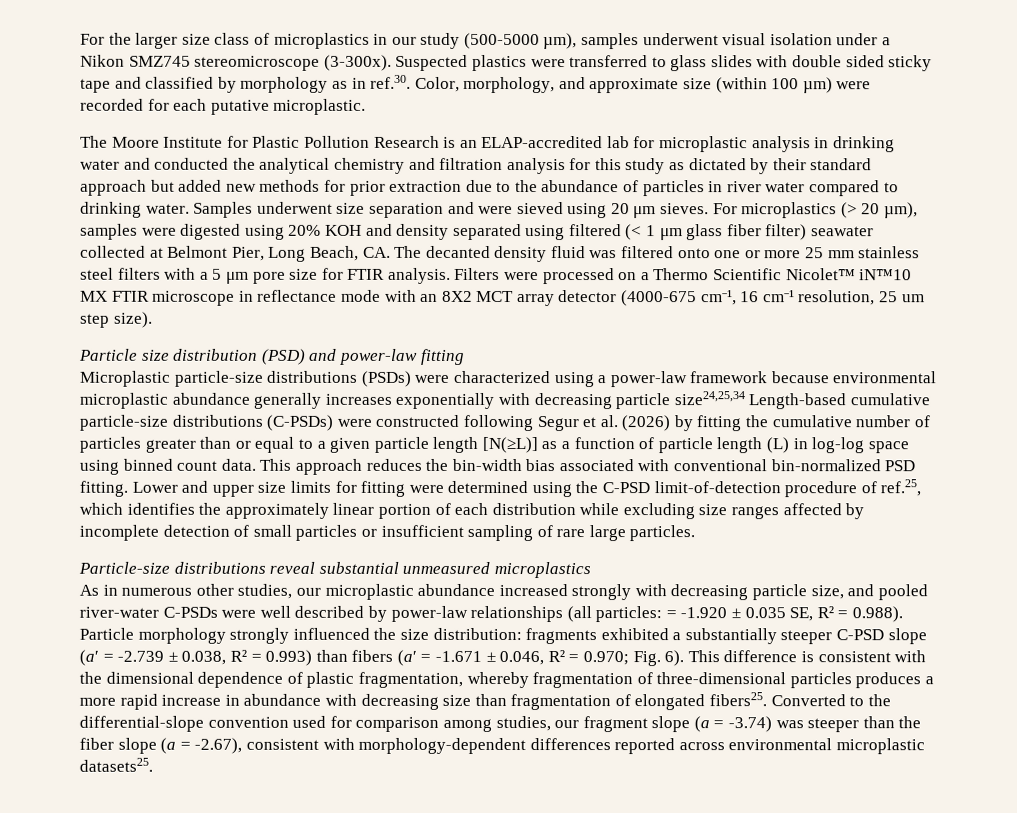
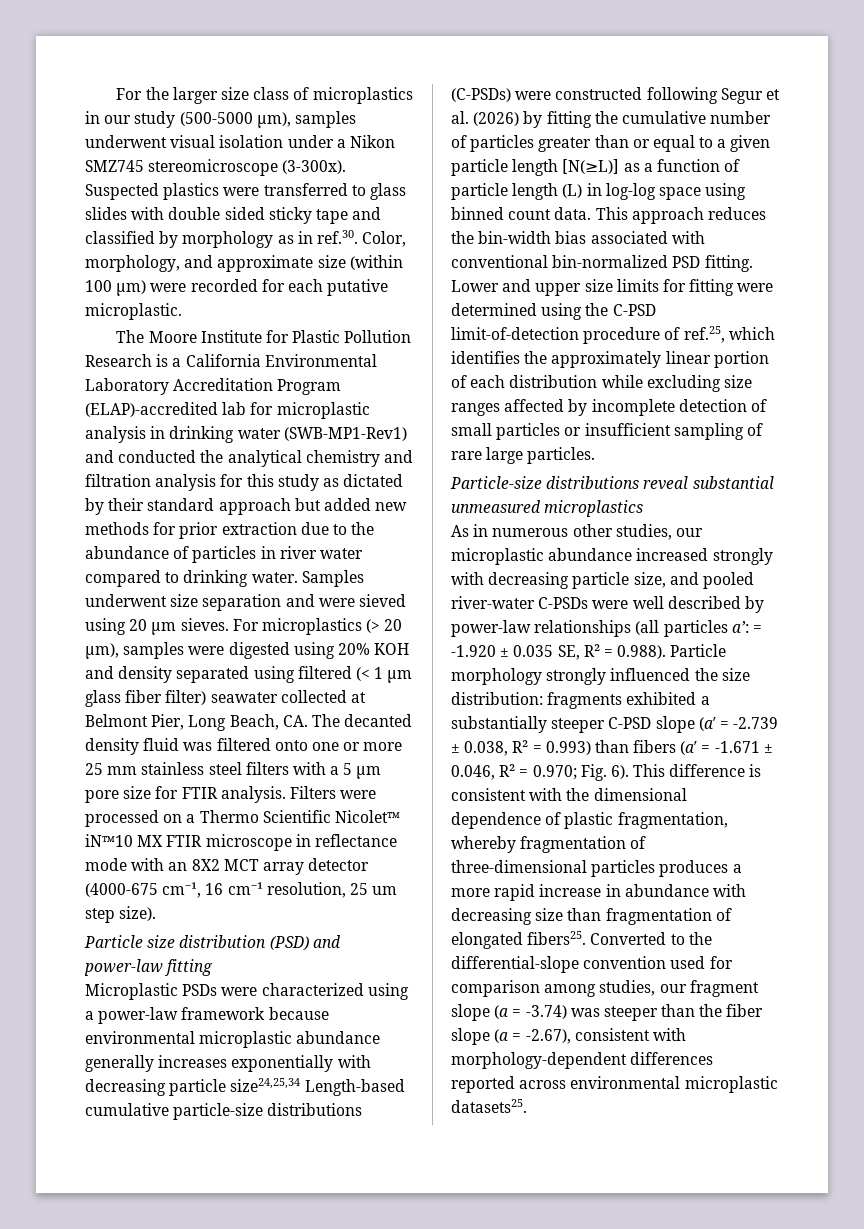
[459,135,604,149] an ELAP-accredited -> [172,354,377,367] [85,378,342,395] [85,402,218,417] a California Environmental Laboratory Accreditation Program (ELAP)-accredited
(120, 164) none -> [283,427,407,441] (SWB-MP1-Rev1)
[174,370,412,387] particle-size distributions (PSDs) -> [182,984,218,996] PSDs
[595,606,663,623] particles: -> [663,620,749,637] particles a’:

